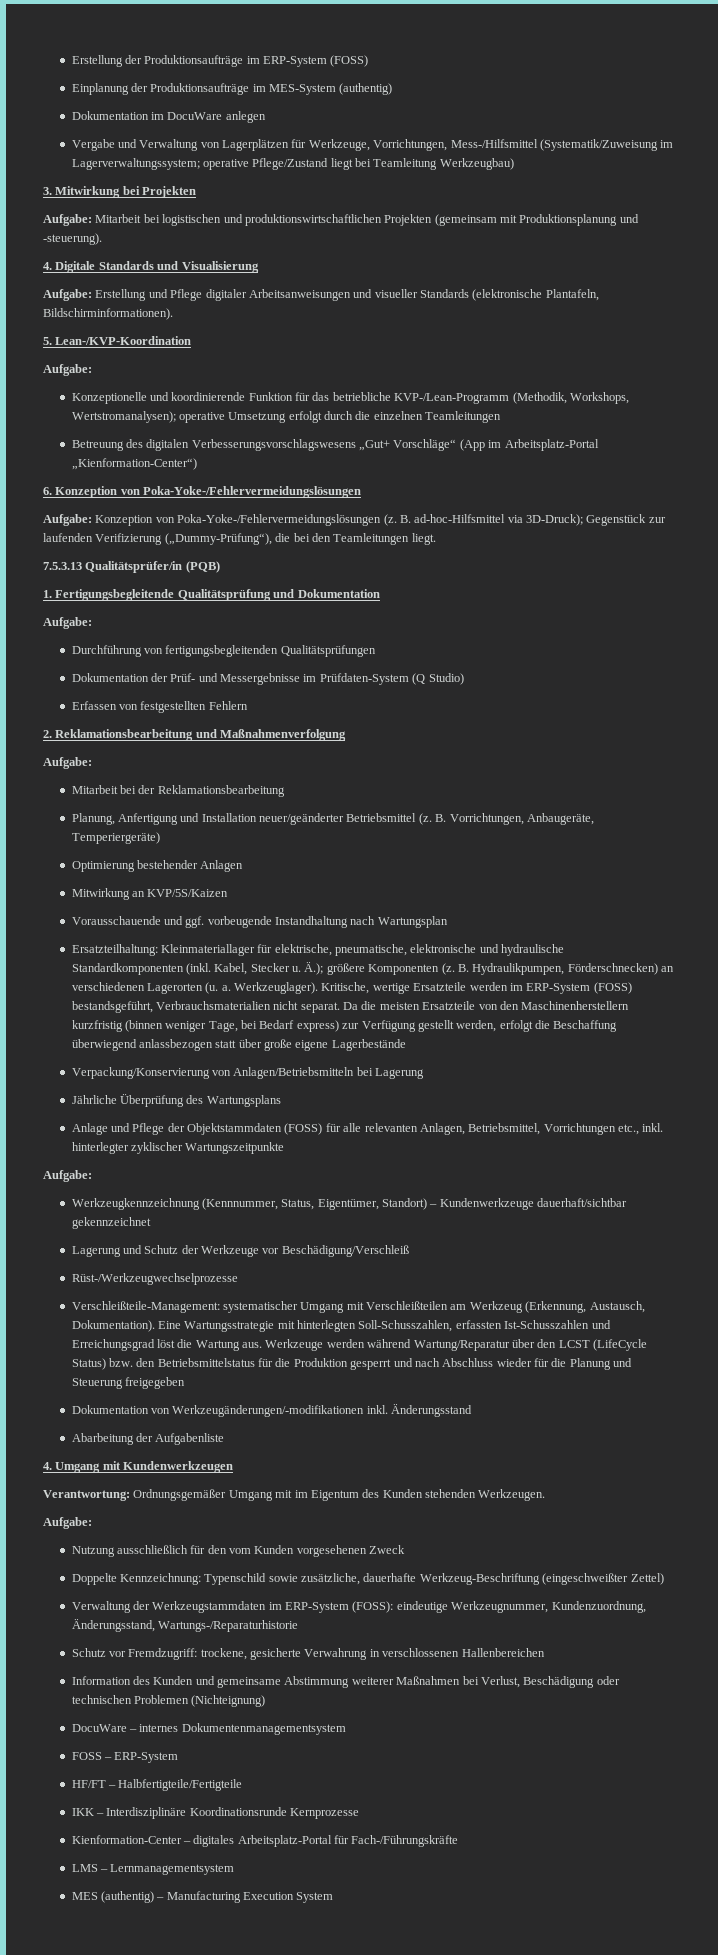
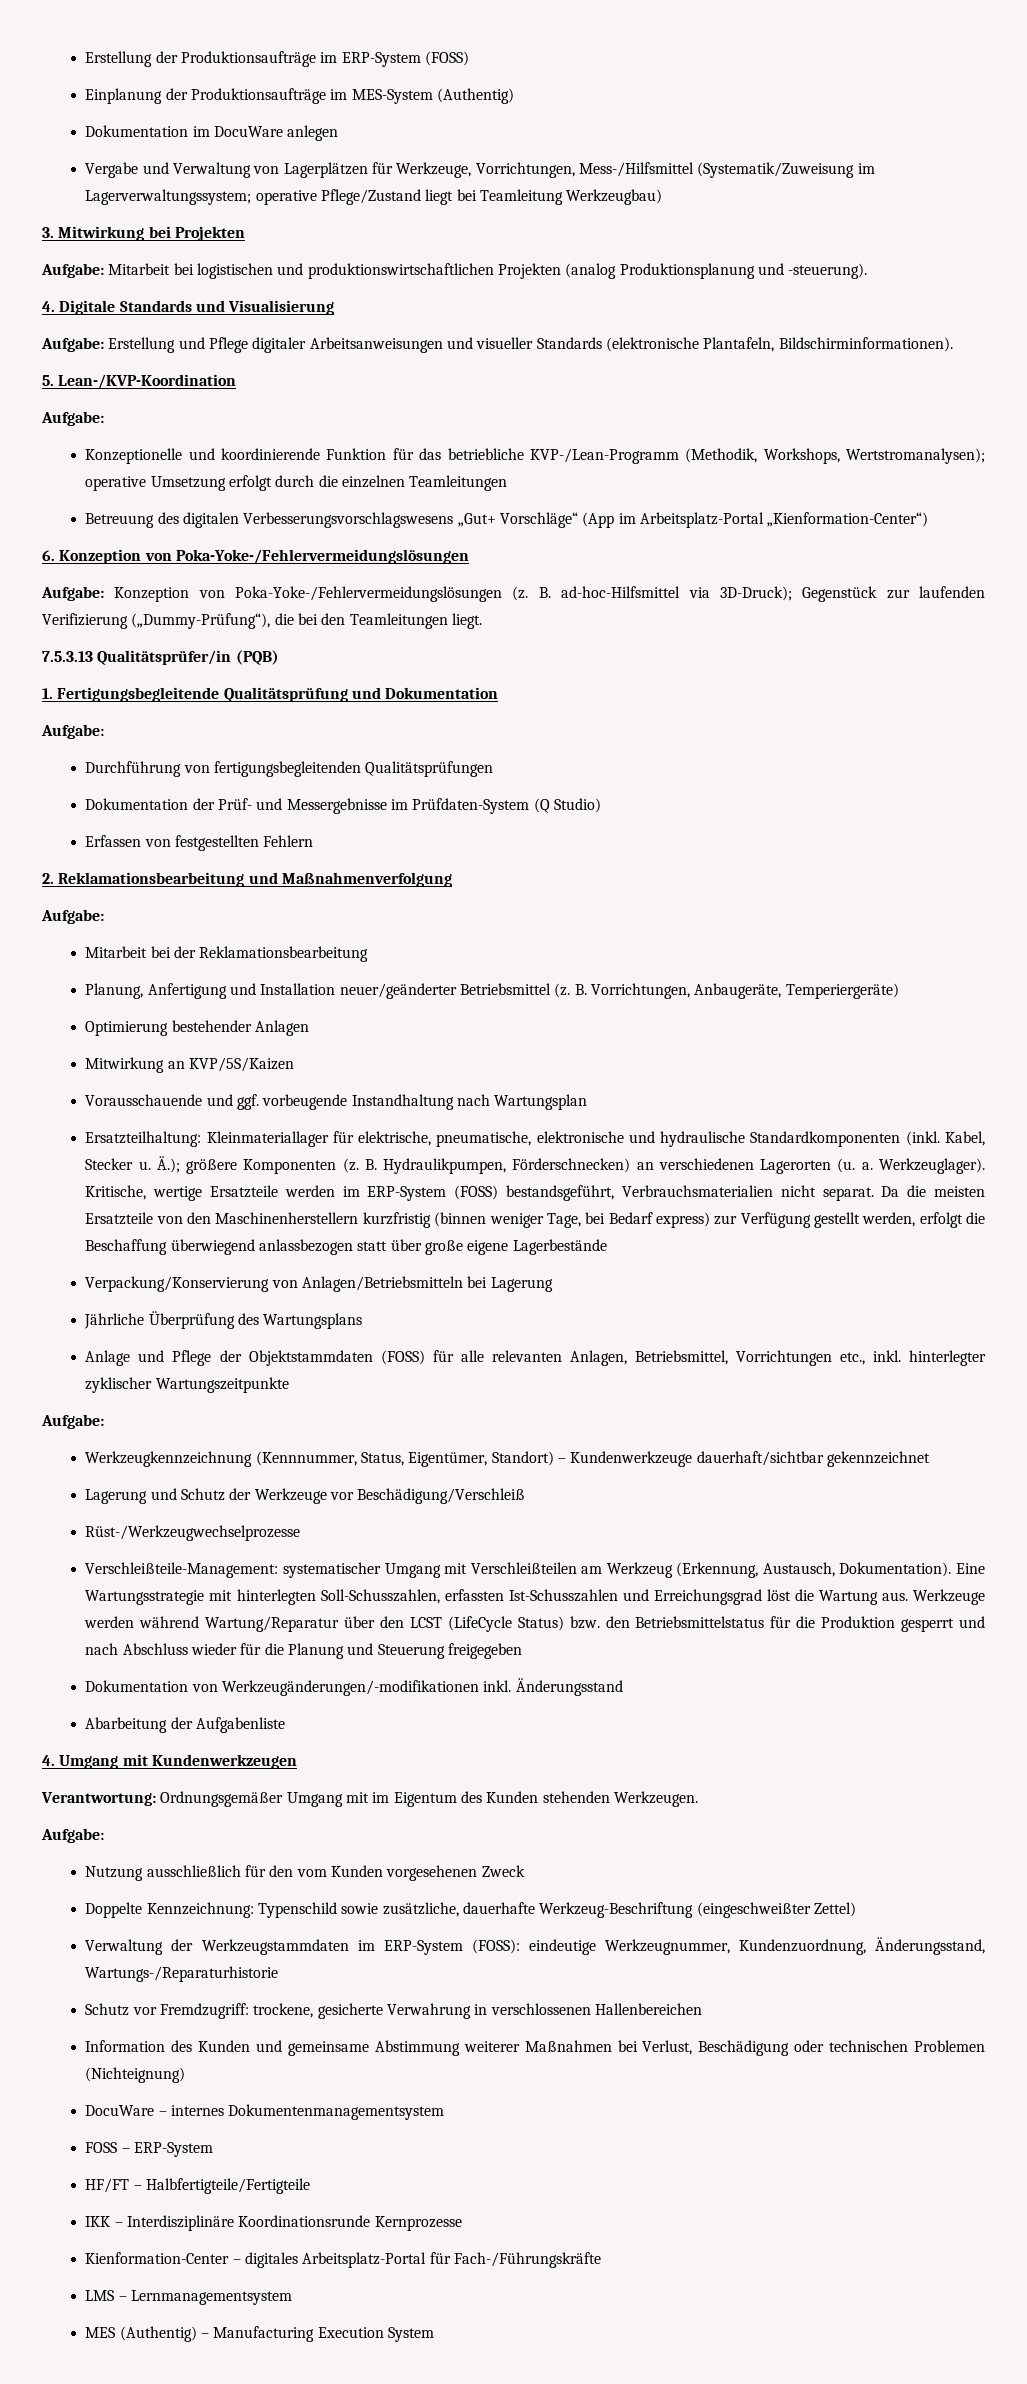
[339,83,393,95] (authentig) -> [437,88,515,104] (Authentig)
[434,214,517,226] (gemeinsam mit -> [565,263,617,279] (analog
[100,1891,154,1903] (authentig) -> [119,2326,197,2342] (Authentig)

